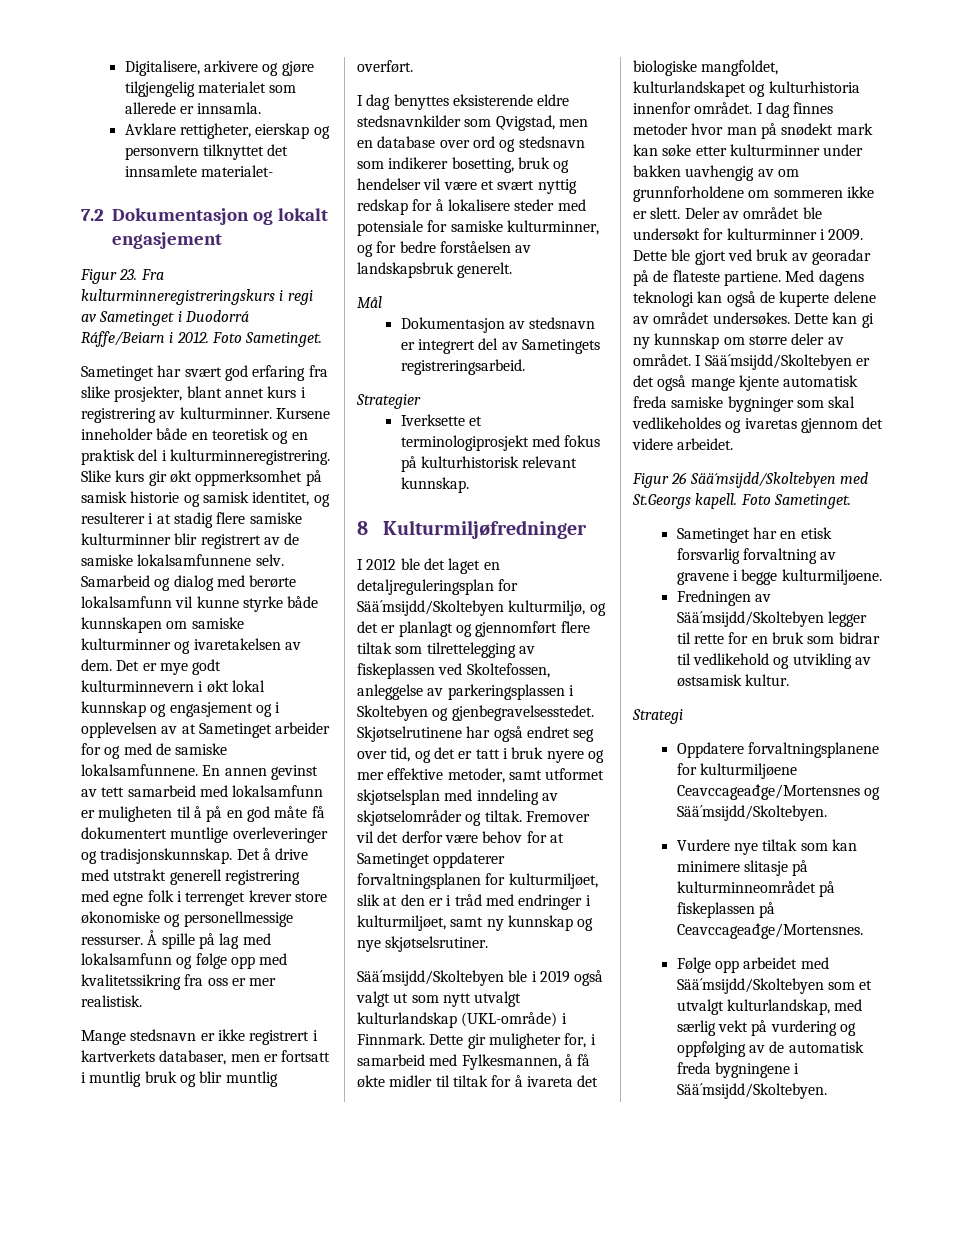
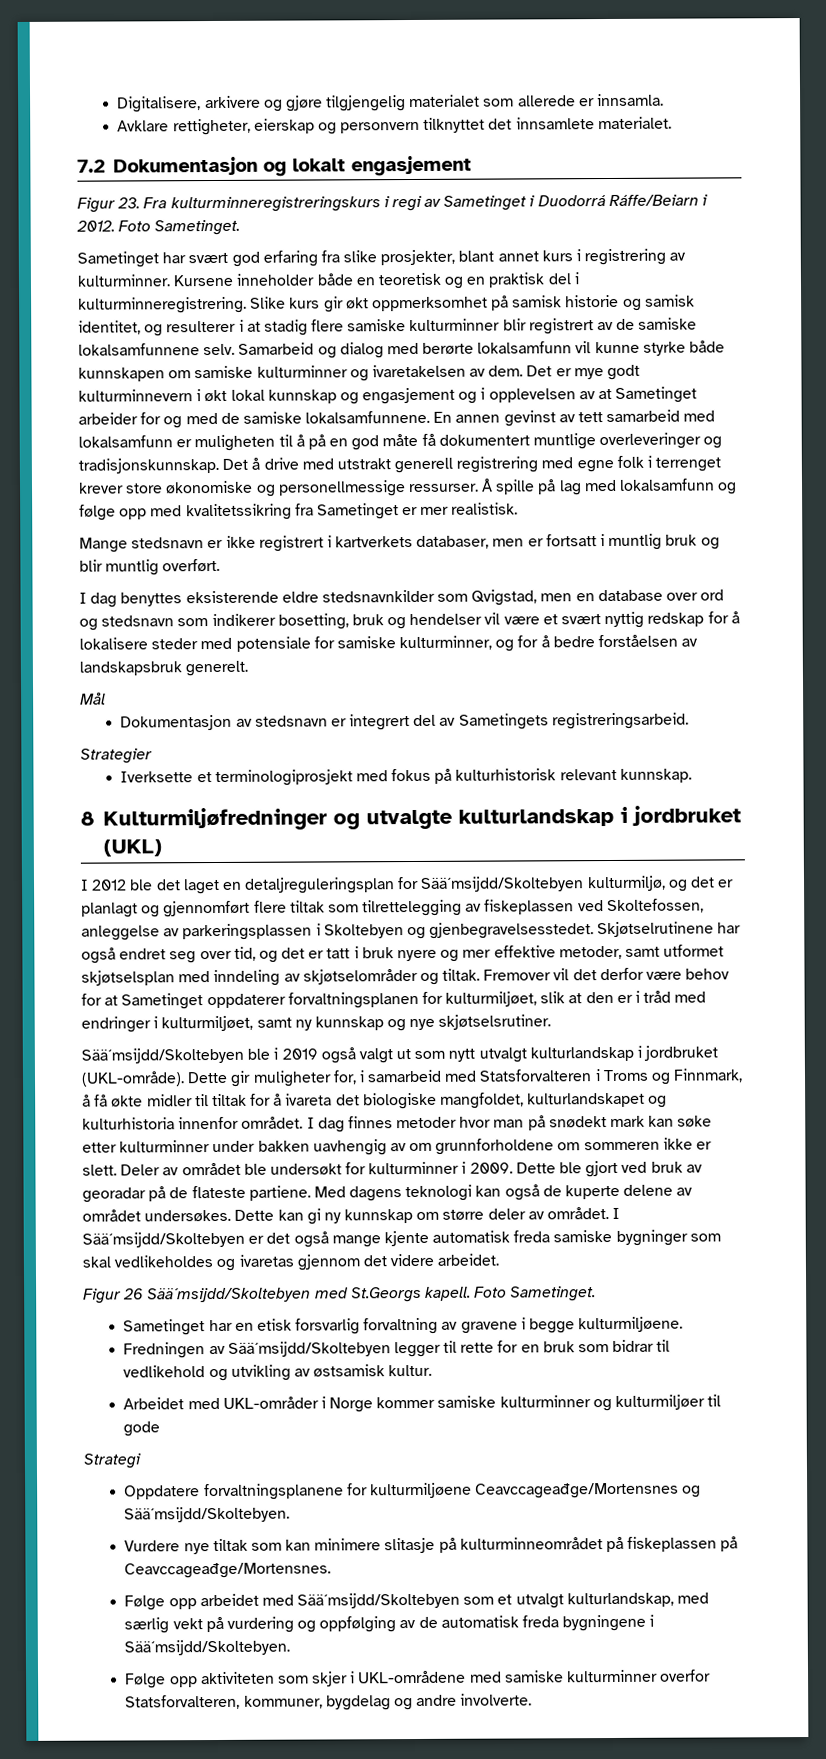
[200,165,273,177] materialet- -> [597,116,672,130] materialet.
[207,978,228,986] oss -> [316,503,399,520] Sametinget
(397, 247) none -> [540,635,550,648] å
(588, 529) none -> [333,805,742,830] [103,839,163,857] og utvalgte kulturlandskap i jordbruket (UKL)
[461,1012,567,1027] [357,1033,425,1045] (UKL-område) i Finnmark. -> [637,1045,719,1061] [81,1071,185,1087] i jordbruket (UKL-område).
[461,1054,561,1070] Fylkesmannen, -> [479,1068,744,1085] Statsforvalteren i Troms og Finnmark,
(789, 680) none -> [123,1394,722,1413] [123,1421,161,1437] // Arbeidet med UKL-områder i Norge kommer samiske kulturminner og kulturmiljøer til gode
(827, 1091) none -> [125,1669,712,1689] [125,1693,533,1711] // Følge opp aktiviteten som skjer i UKL-områdene med samiske kulturminner overfor Statsforvalteren, kommuner, bygdelag og andre involverte.

